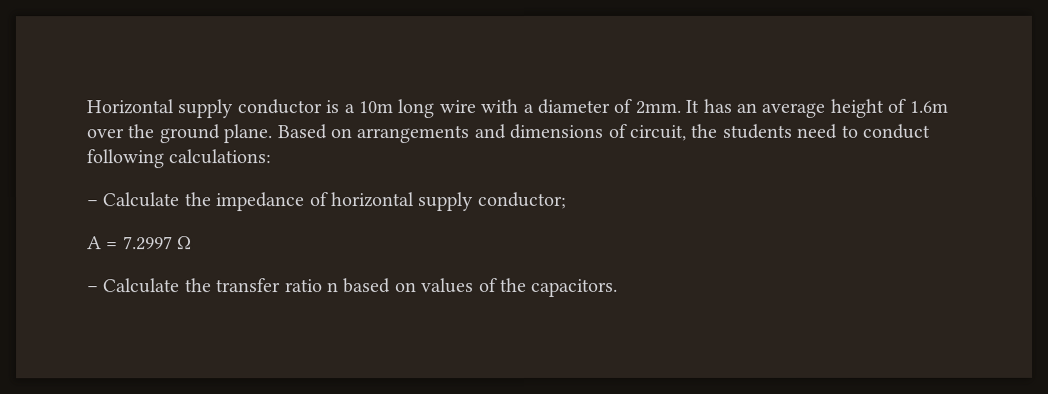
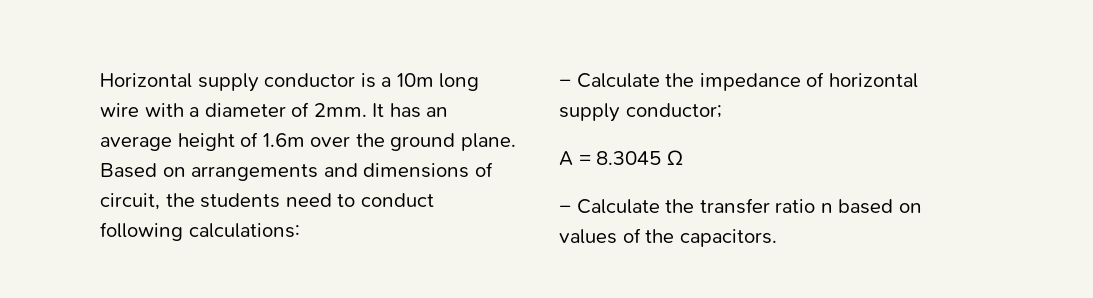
[122,236,173,251] 7.2997 -> [596,151,662,165] 8.3045

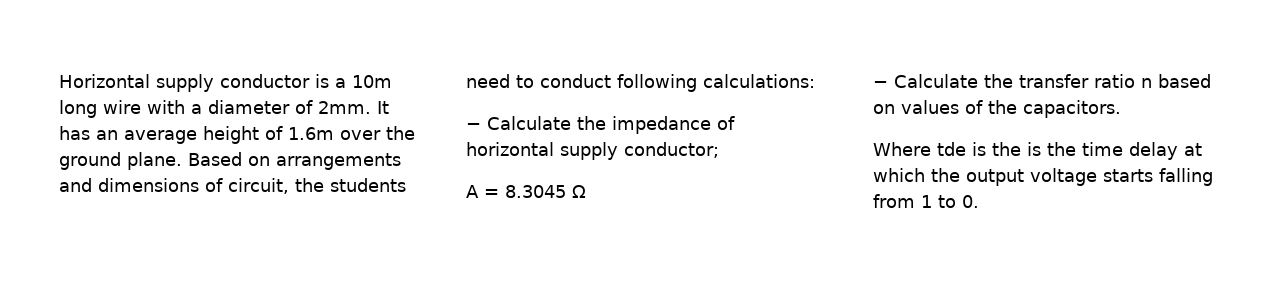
(777, 238) none -> [873,142,1202,160] [873,168,1213,186] [873,194,979,208] // Where tde is the is the time delay at which the output voltage starts falling from 1 to 0.

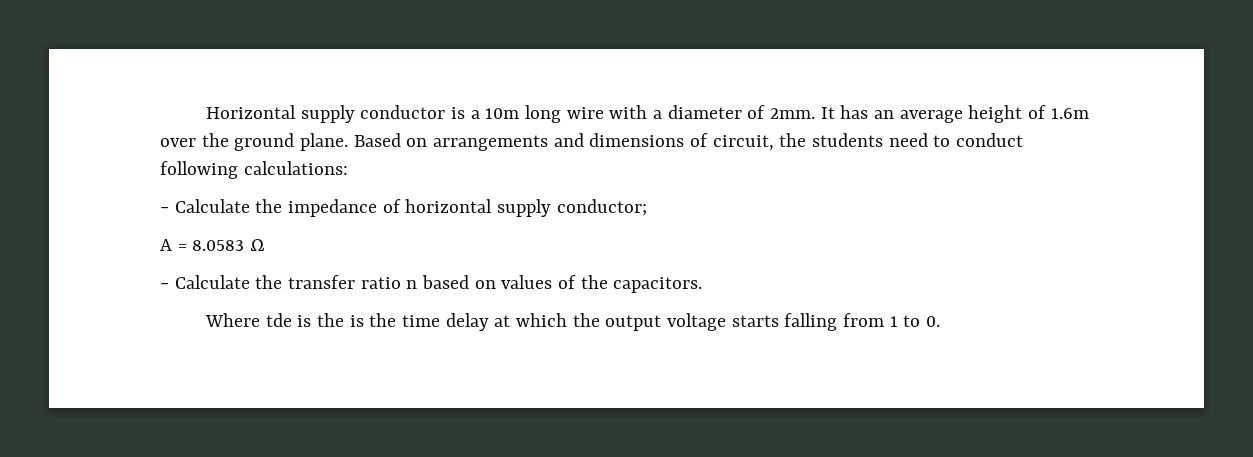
[505,185,566,198] 8.3045 -> [192,240,245,251] 8.0583

